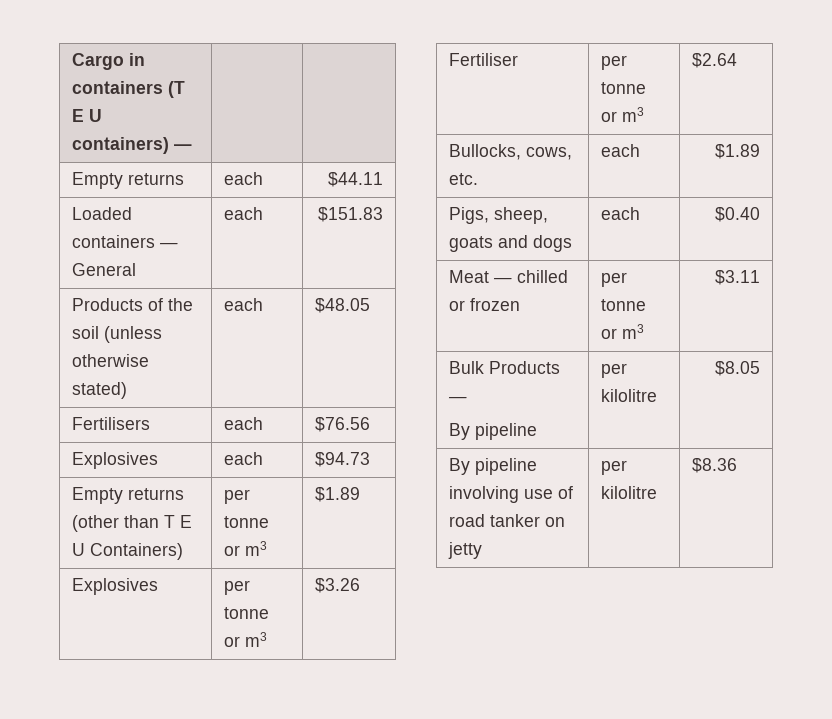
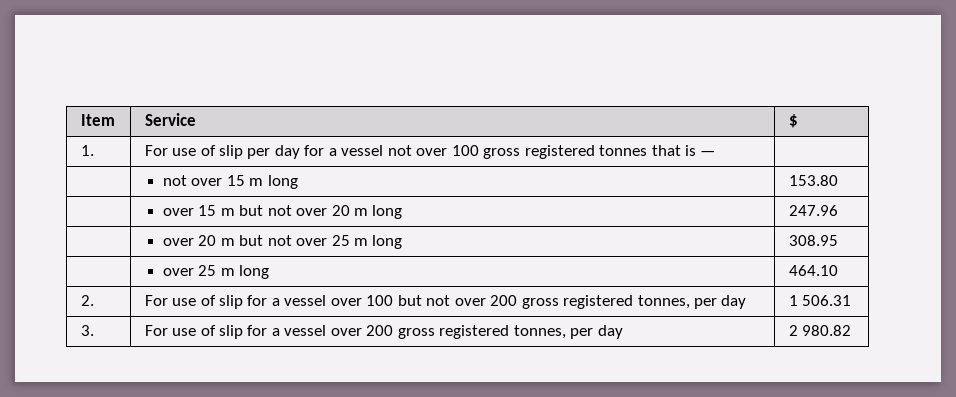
[72,53,146,70] [72,81,186,98] [72,109,103,122] [72,137,193,154] [72,172,185,189] [224,172,264,185] [327,172,383,187] [72,207,133,220] [72,235,179,248] [72,263,137,276] [224,207,264,220] [317,207,383,222] [72,298,194,311] [72,326,163,343] [72,354,150,367] [72,382,128,399] [224,298,264,311] [315,298,371,313] [72,417,151,430] [224,417,264,430] [315,417,371,432] [72,452,159,469] [224,452,264,465] [315,452,371,467] [72,487,185,504] [72,515,193,532] [72,543,184,560] [224,489,251,504] [224,516,270,528] [224,541,268,556] [315,487,361,502] [72,578,159,595] [224,580,251,595] [224,607,270,619] [224,632,268,647] [315,578,361,593] [449,53,519,66] [601,55,628,70] [601,82,647,94] [601,107,645,122] [692,53,738,68] [449,144,573,160] [449,173,479,185] [601,144,641,157] [714,144,760,159] [449,207,549,224] [449,235,573,252] [601,207,641,220] [714,207,760,222] [449,270,569,283] [449,298,521,311] [601,272,628,287] [601,299,647,311] [601,324,645,339] [714,270,760,285] [449,361,561,374] [448,397,468,402] [449,423,538,440] [601,363,628,378] [601,389,658,402] [714,361,760,376] [449,458,538,475] [449,486,574,503] [449,514,566,527] [448,542,483,559] [601,460,628,475] [601,486,658,499] [692,458,738,473] Cargo in containers (T E U containers) — | | // Empty returns | each | $44.11 // Loaded containers — General | each | $151.83 // Products of the soil (unless otherwise stated) | each | $48.05 // Fertilisers | each | $76.56 // Explosives | each | $94.73 // Empty returns (other than T E U Containers) | per tonne or m3 | $1.89 // Explosives | per tonne or m3 | $3.26 // Fertiliser | per tonne or m3 | $2.64 // Bullocks, cows, etc. | each | $1.89 // Pigs, sheep, goats and dogs | each | $0.40 // Meat — chilled or frozen | per tonne or m3 | $3.11 // Bulk Products — // By pipeline | per kilolitre | $8.05 // By pipeline involving use of road tanker on jetty | per kilolitre | $8.36 -> [80,114,115,126] [144,113,196,126] [788,114,798,128] [80,145,94,156] [144,145,716,159] [162,175,298,189] [788,175,838,186] [162,205,403,219] [788,205,838,216] [162,235,403,249] [788,235,838,246] [162,265,270,279] [788,265,838,276] [80,295,94,306] [144,295,747,309] [788,295,852,306] [80,325,94,336] [144,325,623,339] [788,325,852,336] Item | Service | $ // 1. | For use of slip per day for a vessel not over 100 gross registered tonnes that is — | // | not over 15 m long | 153.80 // | over 15 m but not over 20 m long | 247.96 // | over 20 m but not over 25 m long | 308.95 // | over 25 m long | 464.10 // 2. | For use of slip for a vessel over 100 but not over 200 gross registered tonnes, per day | 1 506.31 // 3. | For use of slip for a vessel over 200 gross registered tonnes, per day | 2 980.82

